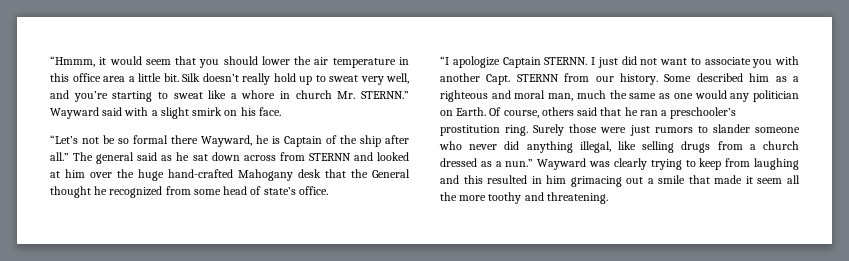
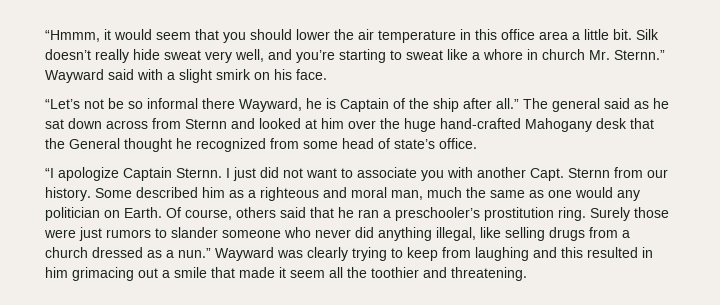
[273,73,326,85] hold up to -> [133,49,160,60] hide
[360,91,409,99] STERNN.” -> [614,50,665,60] Sternn.”
[133,135,168,144] formal -> [147,98,198,109] informal
[308,153,351,161] STERNN -> [185,119,227,129] Sternn
[544,57,588,65] STERNN. -> [176,168,222,178] Sternn.
[516,74,559,82] STERNN -> [568,168,610,178] Sternn
[459,192,522,204] more toothy -> [371,267,419,278] toothier

